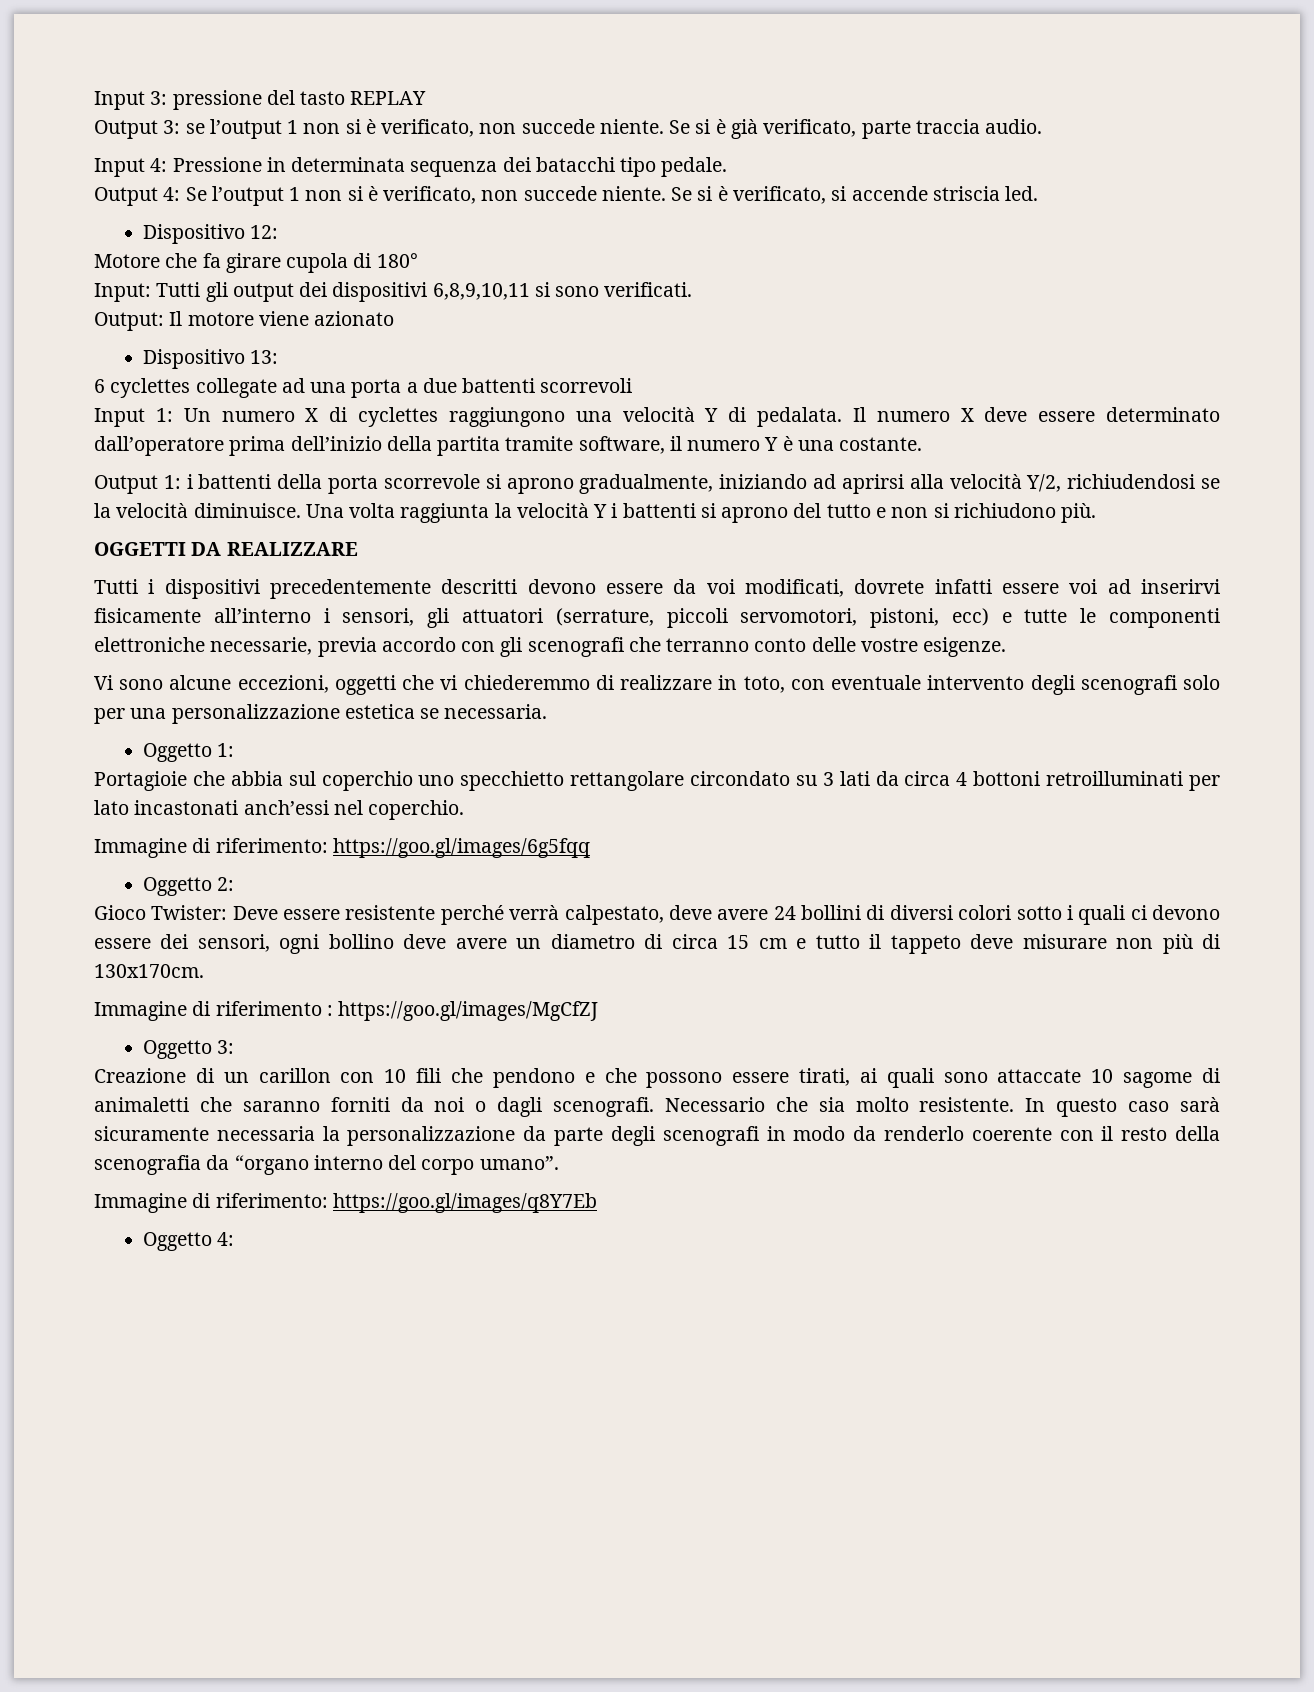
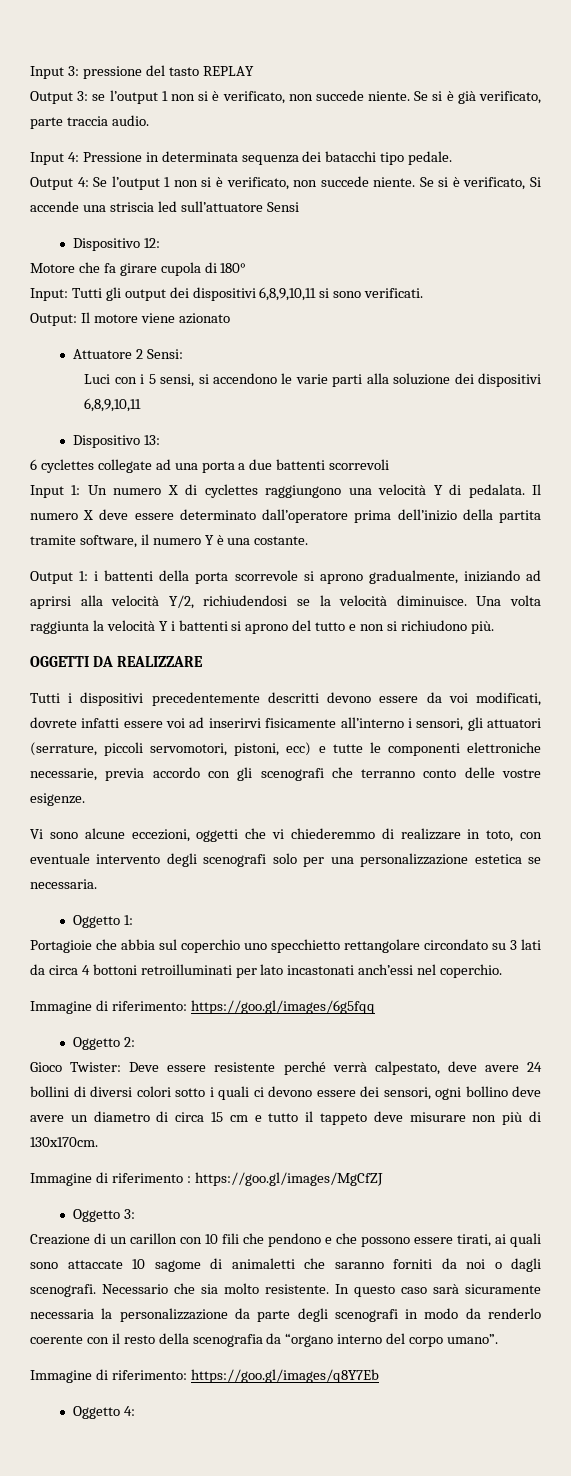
[831,186,1039,201] si accende striscia led. -> [530,177,541,187] [30,201,299,212] Si accende una striscia led sull’attuatore Sensi
(395, 318) none -> [73,349,183,359] [84,373,542,387] [84,398,142,412] // Attuatore 2 Sensi: // Luci con i 5 sensi, si accendono le varie parti alla soluzione dei dispositivi 6,8,9,10,11

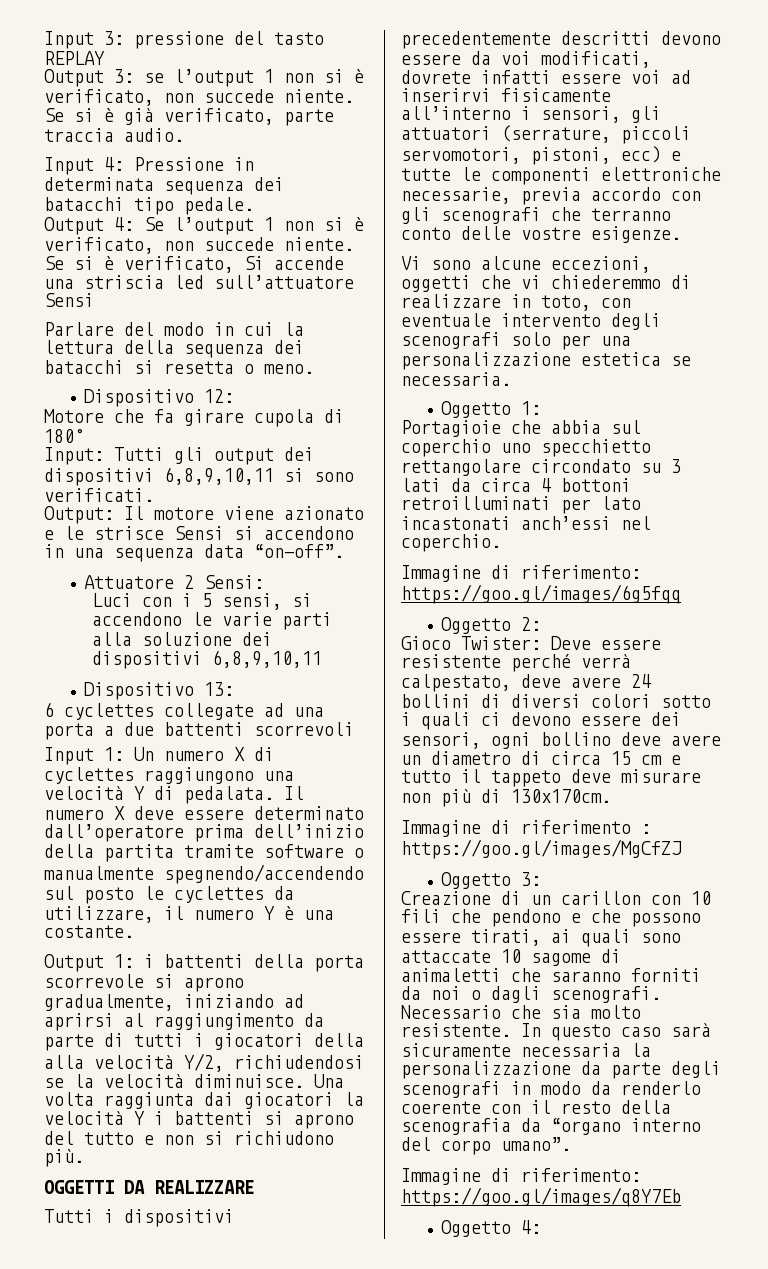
(299, 207) none -> [44,322,304,336] [44,340,304,358] [44,360,314,374] // Parlare del modo in cui la lettura della sequenza dei batacchi si resetta o meno.
(230, 318) none -> [44,526,354,540] [44,544,344,562] e le strisce Sensi si accendono in una sequenza data “on-off”.
[79,535,137,548] software, -> [264,844,364,858] [44,864,364,884] [44,886,294,904] [44,906,154,923] software o manualmente spegnendo/accendendo sul posto le cyclettes da utilizzare,
(71, 602) none -> [124,1013,324,1030] [44,1033,364,1051] al raggiungimento da parte di tutti i giocatori della
(89, 627) none -> [204,1092,334,1109] dai giocatori

